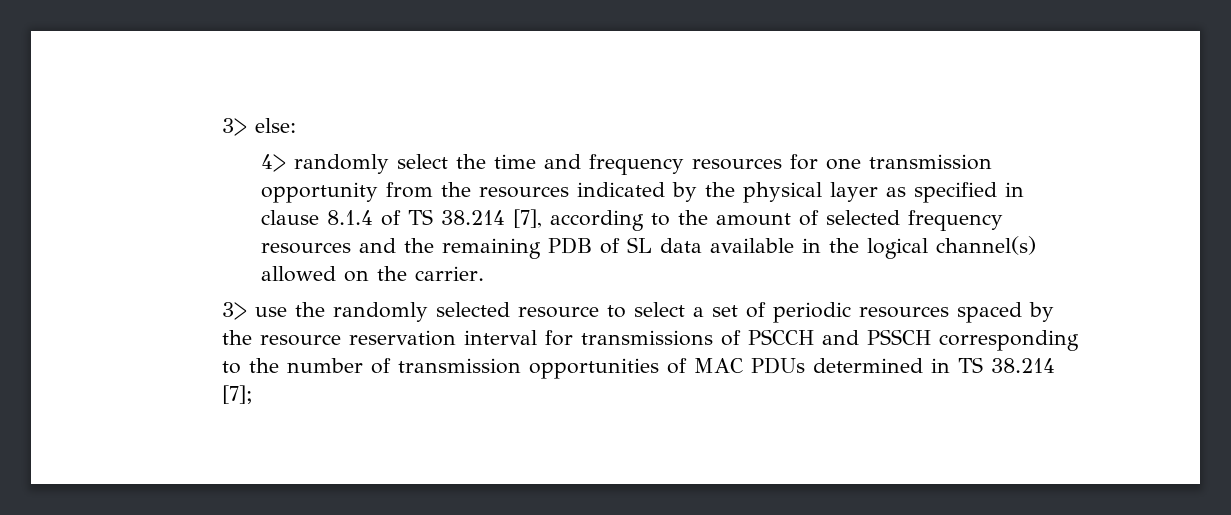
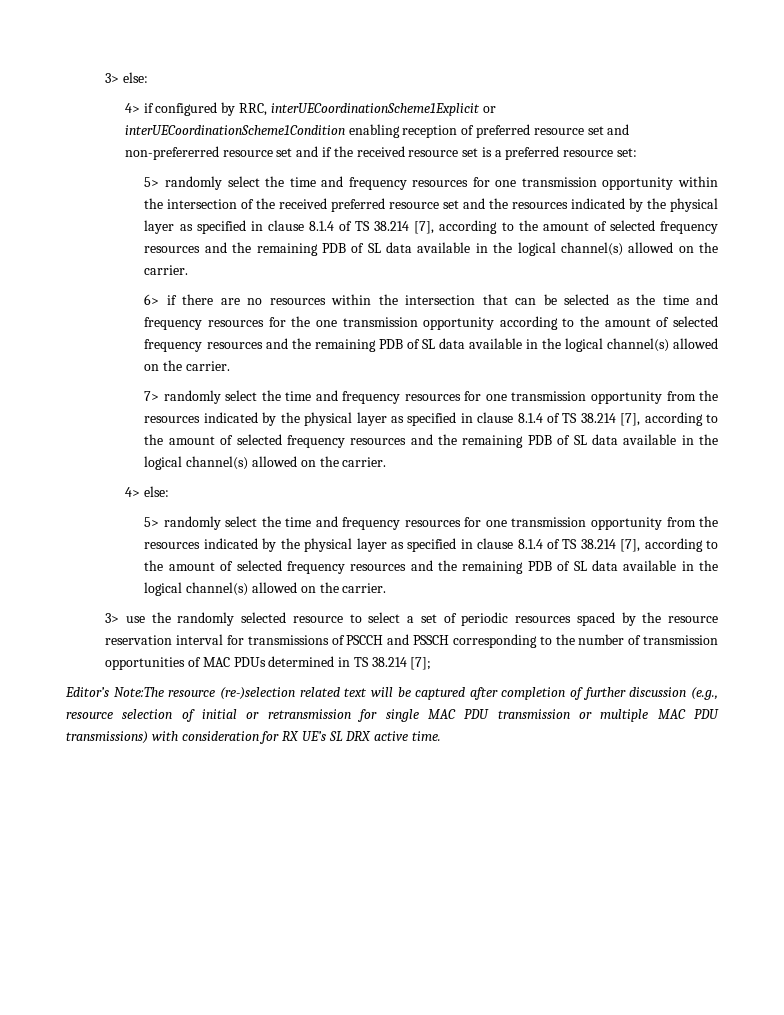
(286, 163) none -> [143,102,496,116] [124,124,630,138] [124,146,637,160] [144,176,718,190] [144,198,718,212] [144,220,718,234] [144,242,718,256] [144,265,189,275] [144,294,718,305] [144,316,718,330] [144,338,718,352] [144,360,231,371] [144,390,718,404] [144,412,718,426] [144,434,718,448] [144,456,387,470] [124,486,169,497] [144,517,160,527] if configured by RRC, interUECoordinationScheme1Explicit or interUECoordinationScheme1Condition enabling reception of preferred resource set and non-prefererred resource set and if the received resource set is a preferred resource set: // 5> randomly select the time and frequency resources for one transmission opportunity within the intersection of the received preferred resource set and the resources indicated by the physical layer as specified in clause 8.1.4 of TS 38.214 [7], according to the amount of selected frequency resources and the remaining PDB of SL data available in the logical channel(s) allowed on the carrier. // 6> if there are no resources within the intersection that can be selected as the time and frequency resources for the one transmission opportunity according to the amount of selected frequency resources and the remaining PDB of SL data available in the logical channel(s) allowed on the carrier. // 7> randomly select the time and frequency resources for one transmission opportunity from the resources indicated by the physical layer as specified in clause 8.1.4 of TS 38.214 [7], according to the amount of selected frequency resources and the remaining PDB of SL data available in the logical channel(s) allowed on the carrier. // 4> else: // 5>
(253, 394) none -> [65,687,718,700] [66,709,719,722] [66,731,442,744] // Editor’s Note:The resource (re-)selection related text will be captured after completion of further discussion (e.g., resource selection of initial or retransmission for single MAC PDU transmission or multiple MAC PDU transmissions) with consideration for RX UE’s SL DRX active time.

